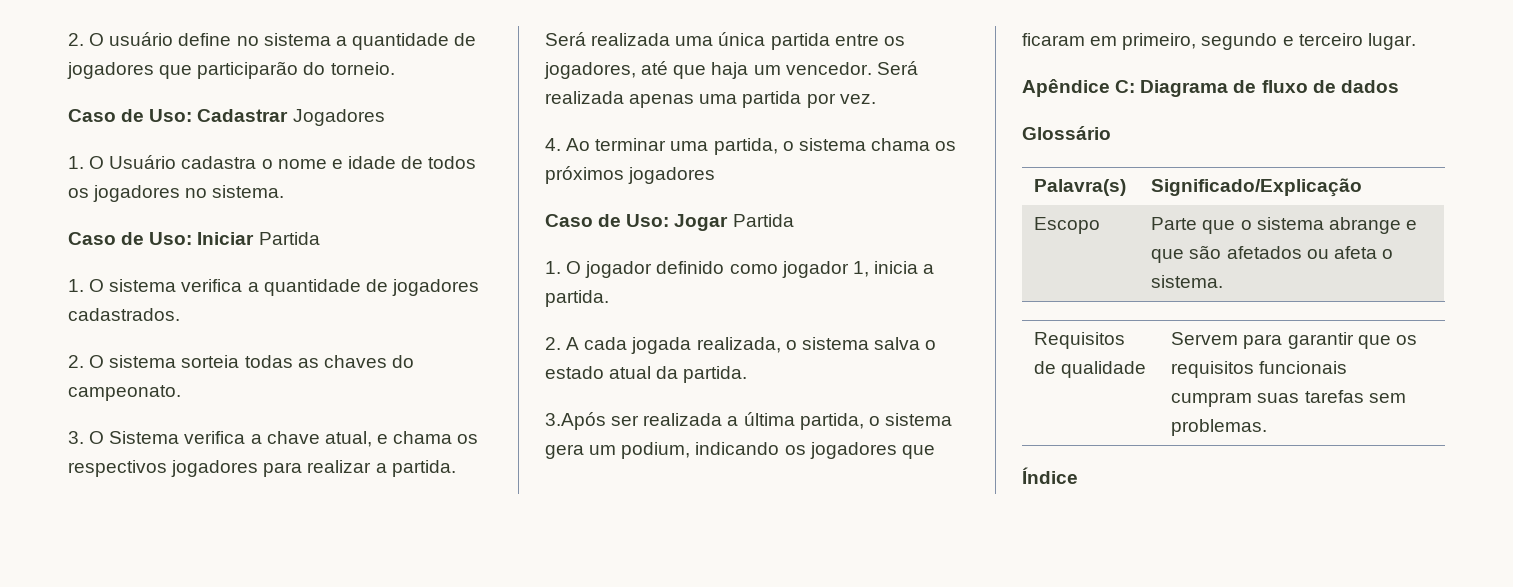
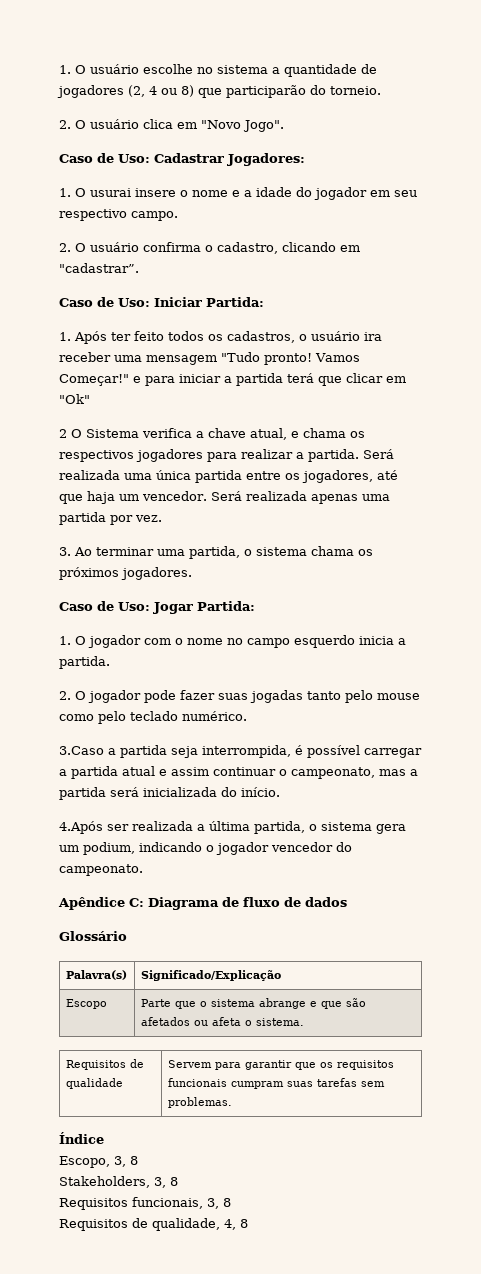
[68,32,232,46] 2. O usuário define -> [59,64,193,74] 1. O usuário escolhe
(154, 70) none -> [128,85,194,97] (2, 4 ou 8)
(395, 68) none -> [59,119,284,132] // 2. O usuário clica em "Novo Jogo".
[292,109,385,126] [68,155,257,169] Jogadores // 1. O Usuário cadastra -> [227,153,305,166] [59,188,176,197] Jogadores: // 1. O usurai insere
[347,156,477,169] [68,185,285,202] idade de todos os jogadores no sistema. -> [244,187,417,200] [59,209,178,221] [59,242,360,254] [59,263,139,273] a idade do jogador em seu respectivo campo. // 2. O usuário confirma o cadastro, clicando em "cadastrar”.
[258,232,320,245] [68,279,479,296] [68,308,180,321] [68,355,414,368] [68,385,181,401] [68,431,84,444] Partida // 1. O sistema verifica a quantidade de jogadores cadastrados. // 2. O sistema sorteia todas as chaves do campeonato. // 3. -> [206,297,264,307] [59,331,382,344] [59,352,360,365] [59,373,406,386] [59,394,90,404] [59,429,67,438] Partida: // 1. Após ter feito todos os cadastros, o usuário ira receber uma mensagem "Tudo pronto! Vamos Começar!" e para iniciar a partida terá que clicar em "Ok" // 2
[545,138,561,151] 4. -> [59,547,71,556] 3.
[628,167,716,184] jogadores -> [121,567,192,580] jogadores.
[732,214,794,227] Partida -> [197,601,255,611] Partida:
[656,261,935,278] [545,290,609,307] [545,337,937,354] [545,366,748,383] [545,412,606,430] definido como jogador 1, inicia a partida. // 2. A cada jogada realizada, o sistema salva o estado atual da partida. // 3.Após -> [144,635,406,648] [59,656,110,669] [59,690,420,703] [59,711,247,724] [59,745,422,758] [59,766,418,779] [59,787,280,800] [59,821,103,834] com o nome no campo esquerdo inicia a partida. // 2. O jogador pode fazer suas jogadas tanto pelo mouse como pelo teclado numérico. // 3.Caso a partida seja interrompida, é possível carregar a partida atual e assim continuar o campeonato, mas a partida será inicializada do início. // 4.Após
[784,442,935,459] [1022,33,1416,50] os jogadores que ficaram em primeiro, segundo e terceiro lugar. -> [206,842,352,855] [59,864,143,876] o jogador vencedor do campeonato.
(1078, 475) none -> [59,1156,138,1168] [59,1176,178,1188] [59,1197,231,1210] [59,1218,248,1231] // Escopo, 3, 8 // Stakeholders, 3, 8 // Requisitos funcionais, 3, 8 // Requisitos de qualidade, 4, 8

